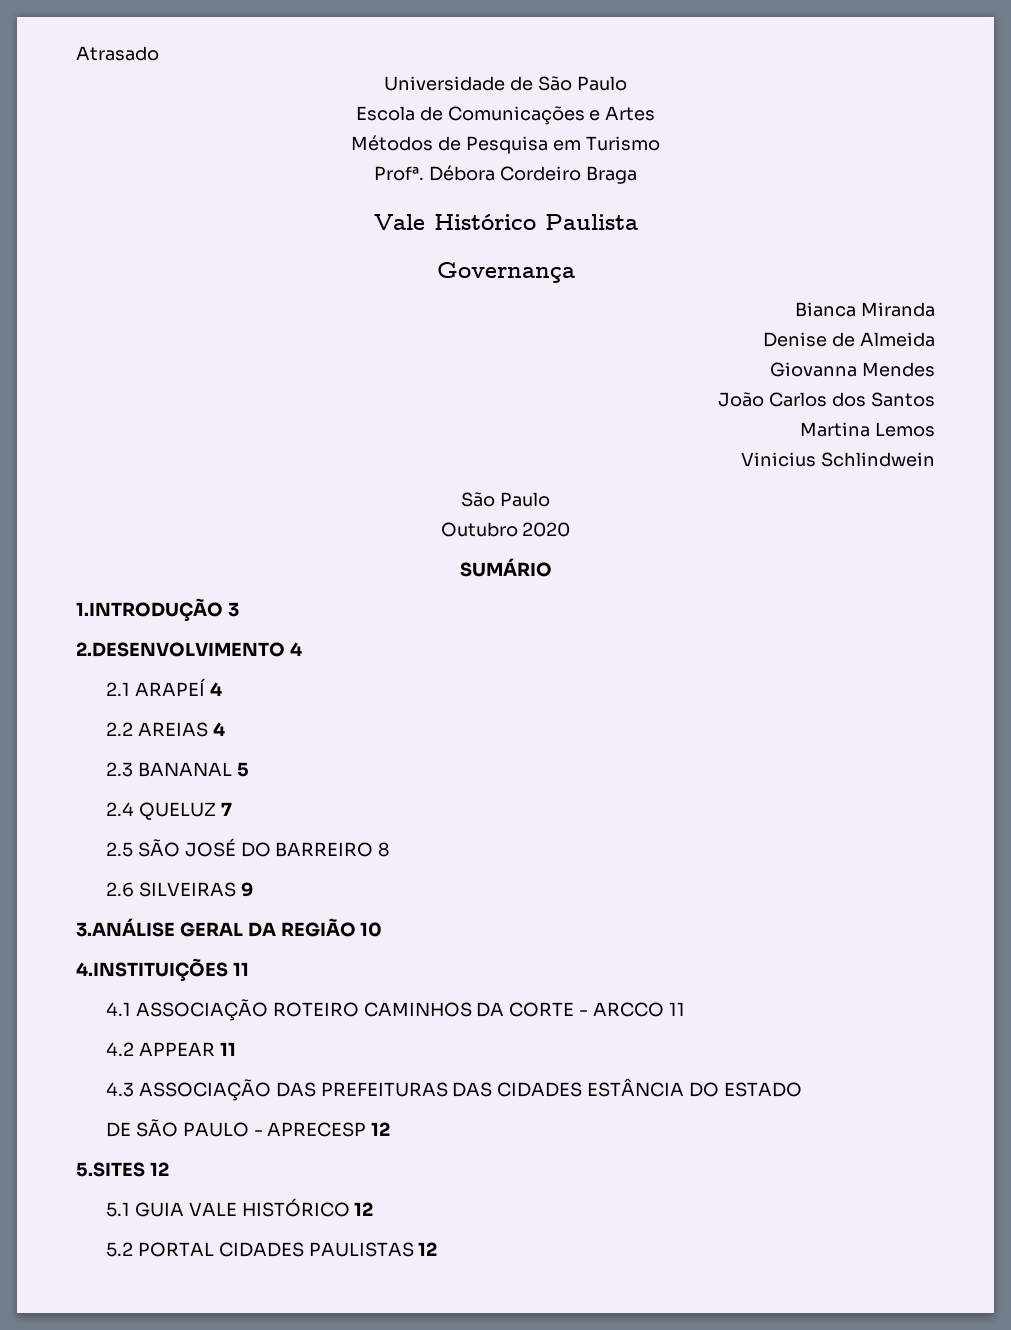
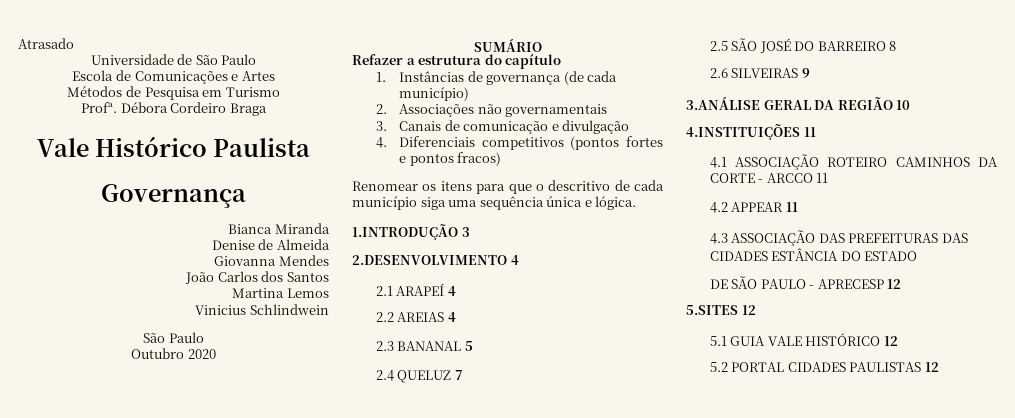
(552, 567) none -> [352,54,562,69] [375,71,618,85] [399,87,470,101] [375,104,608,117] [375,120,630,134] [375,136,663,150] [399,152,502,166] [352,180,664,194] [352,196,637,210] // Refazer a estrutura do capítulo // 1. Instâncias de governança (de cada município) // 2. Associações não governamentais // 3. Canais de comunicação e divulgação // 4. Diferenciais competitivos (pontos fortes e pontos fracos) // Renomear os itens para que o descritivo de cada município siga uma sequência única e lógica.

